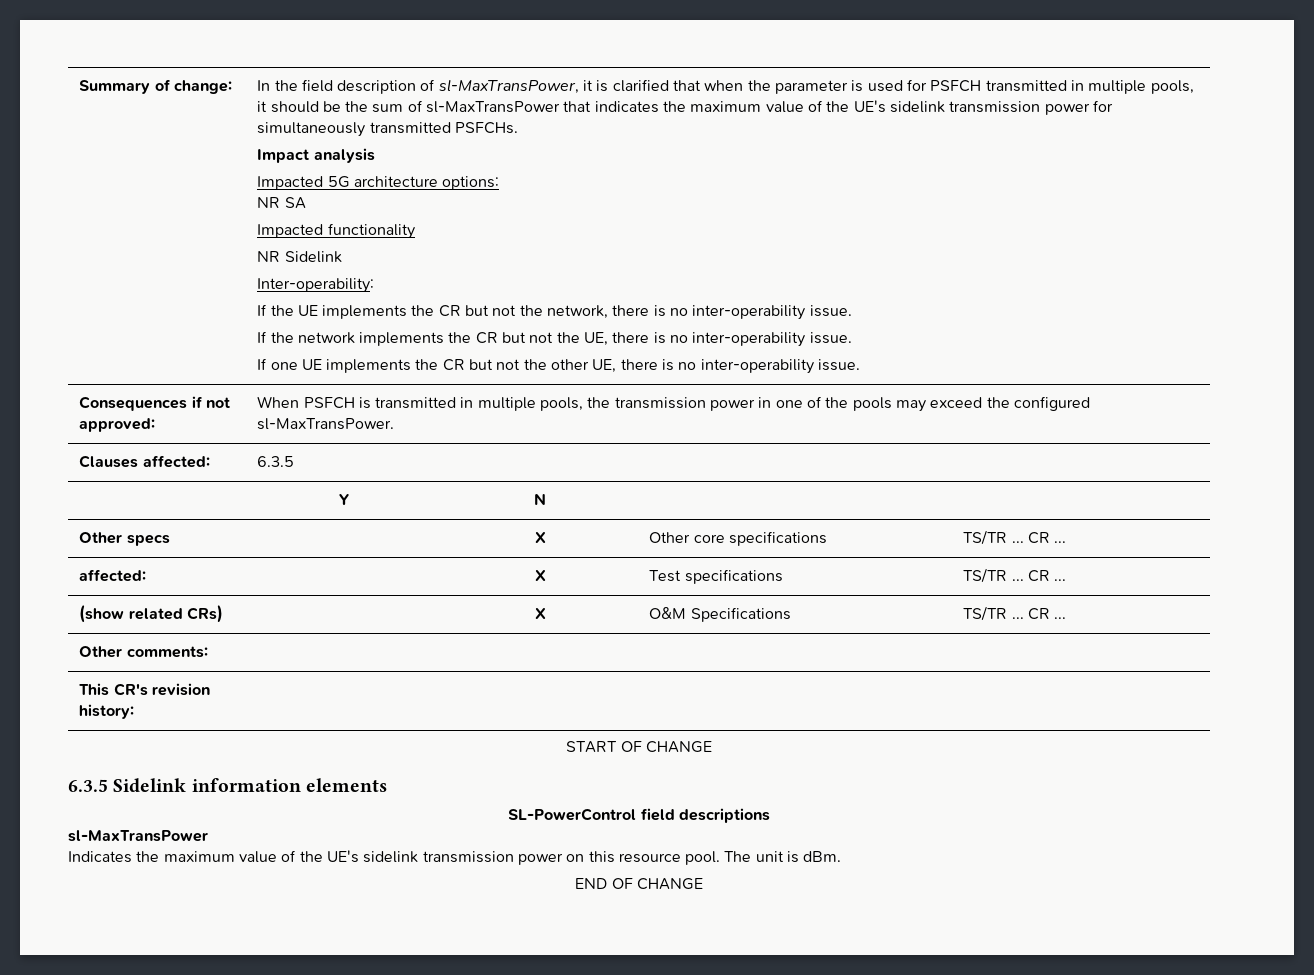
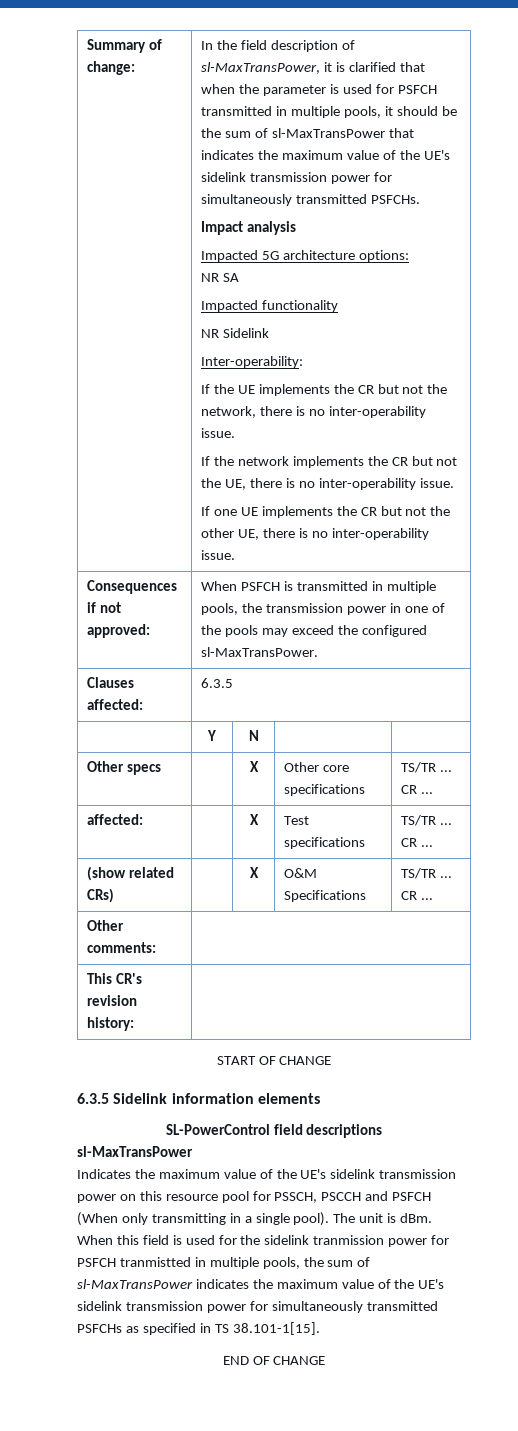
[685,851,842,865] pool. The unit is dBm. -> [221,1191,432,1203] [77,1212,433,1226] [77,1235,450,1247] [77,1257,371,1269] [77,1279,445,1289] [77,1301,438,1313] [77,1322,320,1335] pool for PSSCH, PSCCH and PSFCH (When only transmitting in a single pool). The unit is dBm. When this field is used for the sidelink tranmission power for PSFCH tranmistted in multiple pools, the sum of sl-MaxTransPower indicates the maximum value of the UE's sidelink transmission power for simultaneously transmitted PSFCHs as specified in TS 38.101-1[15].

